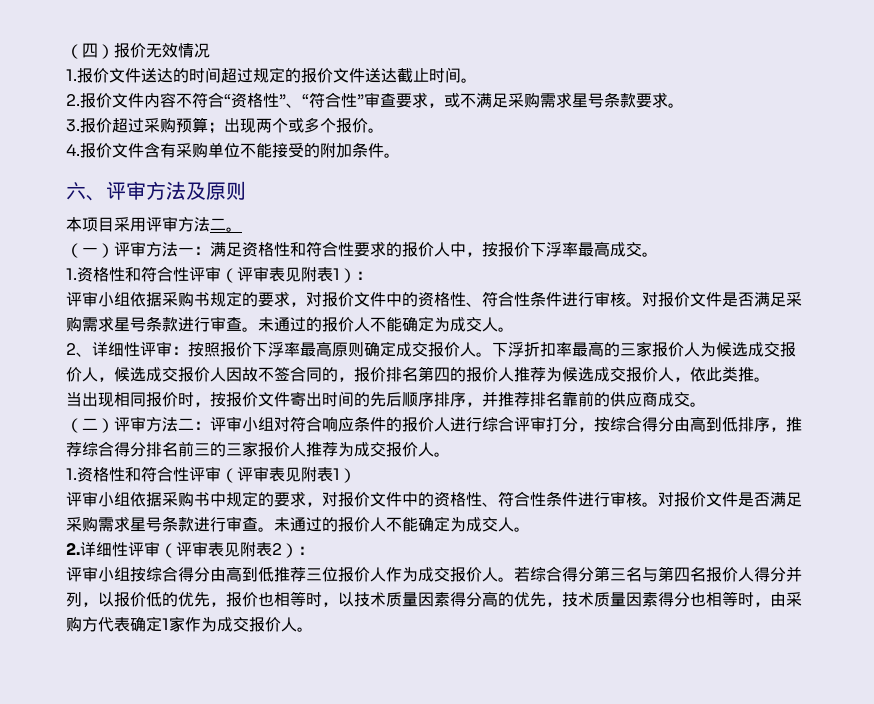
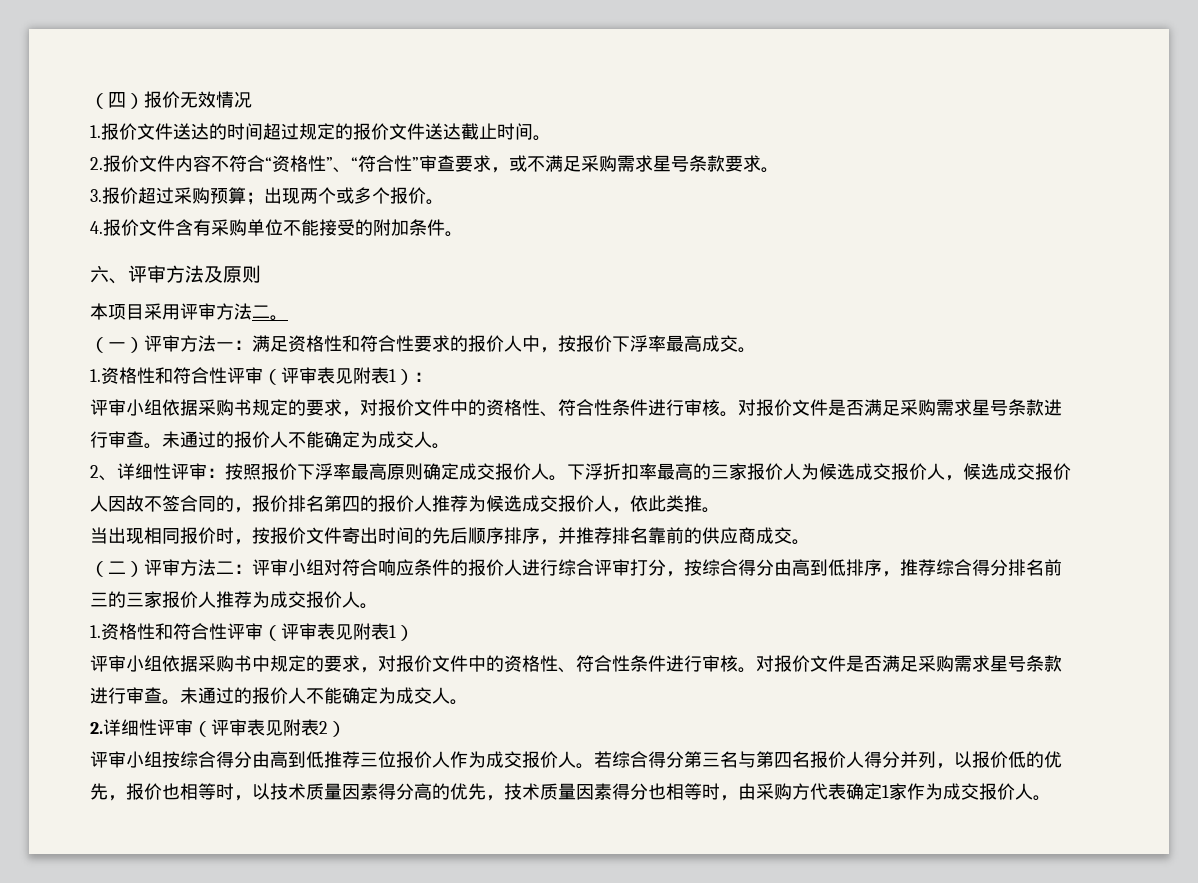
[298,546,314,555] ： -> (346, 729) none

